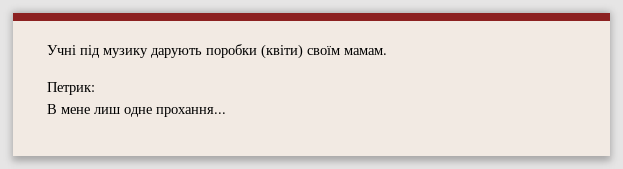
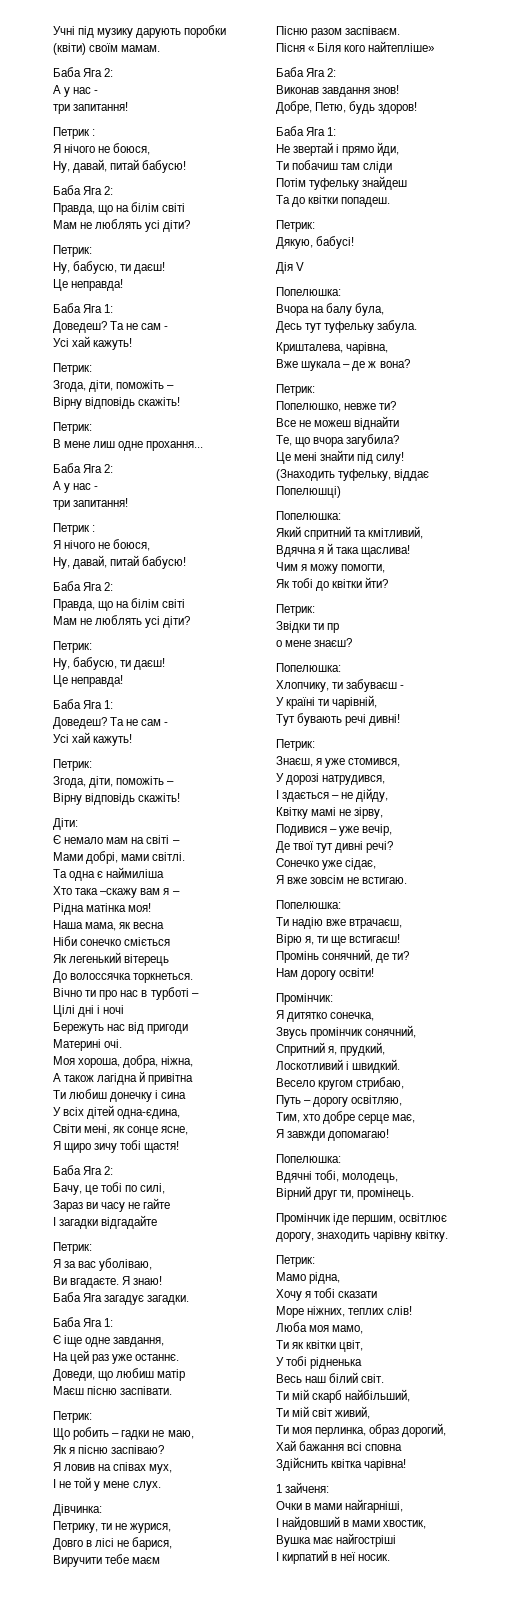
(387, 51) none -> [53,67,114,77] [53,85,99,97] [53,102,129,114] [53,127,96,139] [53,143,151,155] [53,159,187,173] [53,185,114,195] [53,202,186,215] [53,219,191,232] [53,245,92,257] [53,261,166,274] [53,279,124,291] [53,303,114,313] [53,321,169,333] [53,336,133,350] [53,363,92,375] [53,380,175,392] [53,397,181,409] // Баба Яга 2: // А у нас - // три запитання! // Петрик : // Я нічого не боюся, // Ну, давай, питай бабусю! // Баба Яга 2: // Правда, що на білім світі // Мам не люблять усі діти? // Петрик: // Ну, бабусю, ти даєш! // Це неправда! // Баба Яга 1: // Доведеш? Та не сам - // Усі хай кажуть! // Петрик: // Згода, діти, поможіть – // Вірну відповідь скажіть!
(226, 112) none -> [53,463,114,473] [53,481,99,493] [53,498,129,510] [53,523,96,535] [53,539,151,551] [53,555,187,569] [53,581,114,591] [53,598,186,611] [53,615,191,628] [53,641,92,653] [53,657,166,670] [53,675,124,687] [53,699,114,709] [53,717,169,729] [53,732,133,746] [53,759,92,771] [53,776,175,788] [53,793,181,805] [53,818,78,830] [53,835,180,844] [53,851,186,864] [53,867,165,881] [53,886,180,898] [53,903,152,915] [53,920,165,931] [53,936,171,946] [53,952,170,966] [53,971,194,983] [53,987,199,1000] [53,1005,125,1017] [53,1022,189,1034] [53,1039,123,1051] [53,1055,194,1068] [53,1071,194,1085] [53,1089,187,1102] [53,1105,181,1119] [53,1124,189,1136] [53,1140,180,1153] [53,1165,114,1175] [53,1182,166,1195] [53,1198,171,1212] [53,1215,158,1229] [53,1242,92,1254] [53,1258,153,1271] [53,1276,163,1288] [53,1292,190,1305] [53,1317,114,1327] [53,1335,165,1347] [53,1350,180,1364] [53,1368,186,1381] [53,1386,173,1395] [53,1411,92,1423] [53,1427,194,1440] [53,1445,165,1454] [53,1462,173,1474] [53,1477,161,1491] [53,1504,102,1516] [53,1521,172,1533] [53,1537,173,1550] [53,1554,161,1567] [276,26,401,38] [276,41,435,52] [276,67,337,77] [276,85,400,97] [276,101,418,114] [276,126,337,136] [276,142,400,156] [276,160,393,173] [276,176,408,190] [276,195,391,207] [276,220,315,232] [276,236,355,249] [276,262,305,274] [276,287,341,296] [276,303,385,316] [276,320,418,333] [276,342,389,354] [276,359,410,371] [276,384,315,396] [276,401,397,412] [276,416,400,430] [276,434,400,447] [276,450,405,464] [276,469,430,481] [276,486,341,498] [276,511,341,520] [276,526,424,540] [276,543,411,557] [276,562,386,574] [276,577,389,591] [276,604,315,616] [276,621,340,633] [276,638,353,647] [276,663,341,672] [276,679,405,692] [276,695,378,709] [276,713,401,726] [276,739,315,751] [276,756,401,768] [276,773,386,785] [276,788,389,802] [276,807,384,819] [276,824,393,836] [276,841,394,853] [276,858,377,870] [276,875,408,884] [276,900,341,909] [276,917,403,929] [276,934,401,946] [276,949,410,963] [276,968,375,980] [276,993,333,1005] [276,1010,375,1022] [276,1025,417,1039] [276,1042,386,1056] [276,1059,401,1073] [276,1077,405,1090] [276,1095,403,1107] [276,1111,416,1124] [276,1129,390,1141] [276,1154,341,1163] [276,1170,399,1183] [276,1186,415,1200] [276,1213,448,1225] [276,1230,449,1242] [276,1255,315,1267] [276,1272,341,1284] [276,1288,378,1301] [276,1306,413,1318] [276,1322,364,1334] [276,1340,364,1352] [276,1356,363,1369] [276,1372,385,1383] [276,1389,411,1403] [276,1406,371,1419] [276,1423,447,1437] [276,1440,403,1451] [276,1457,407,1471] [276,1482,330,1493] [276,1499,404,1513] [276,1516,427,1530] [276,1533,397,1547] [276,1550,391,1564] // Баба Яга 2: // А у нас - // три запитання! // Петрик : // Я нічого не боюся, // Ну, давай, питай бабусю! // Баба Яга 2: // Правда, що на білім світі // Мам не люблять усі діти? // Петрик: // Ну, бабусю, ти даєш! // Це неправда! // Баба Яга 1: // Доведеш? Та не сам - // Усі хай кажуть! // Петрик: // Згода, діти, поможіть – // Вірну відповідь скажіть! // Діти: // Є немало мам на світі – // Мами добрі, мами світлі. // Та одна є наймиліша // Хто така –скажу вам я – // Рідна матінка моя! // Наша мама, як весна // Ніби сонечко сміється // Як легенький вітерець // До волоссячка торкнеться. // Вічно ти про нас в турботі – // Цілі дні і ночі // Бережуть нас від пригоди // Материні очі. // Моя хороша, добра, ніжна, // А також лагідна й привітна // Ти любиш донечку і сина // У всіх дітей одна-єдина, // Світи мені, як сонце ясне, // Я щиро зичу тобі щастя! // Баба Яга 2: // Бачу, це тобі по силі, // Зараз ви часу не гайте // І загадки відгадайте // Петрик: // Я за вас уболіваю, // Ви вгадаєте. Я знаю! // Баба Яга загадує загадки. // Баба Яга 1: // Є іще одне завдання, // На цей раз уже останнє. // Доведи, що любиш матір // Маєш пісню заспівати. // Петрик: // Що робить – гадки не маю, // Як я пісню заспіваю? // Я ловив на співах мух, // І не той у мене слух. // Дівчинка: // Петрику, ти не журися, // Довго в лісі не барися, // Виручити тебе маєм // Пісню разом заспіваєм. // Пісня « Біля кого найтепліше» // Баба Яга 2: // Виконав завдання знов! // Добре, Петю, будь здоров! // Баба Яга 1: // Не звертай і прямо йди, // Ти побачиш там сліди // Потім туфельку знайдеш // Та до квітки попадеш. // Петрик: // Дякую, бабусі! // Дія V // Попелюшка: // Вчора на балу була, // Десь тут туфельку забула. // Кришталева, чарівна, // Вже шукала – де ж вона? // Петрик: // Попелюшко, невже ти? // Все не можеш віднайти // Те, що вчора загубила? // Це мені знайти під силу! // (Знаходить туфельку, віддає Попелюшці) // Попелюшка: // Який спритний та кмітливий, // Вдячна я й така щаслива! // Чим я можу помогти, // Як тобі до квітки йти? // Петрик: // Звідки ти пр // о мене знаєш? // Попелюшка: // Хлопчику, ти забуваєш - // У країні ти чарівній, // Тут бувають речі дивні! // Петрик: // Знаєш, я уже стомився, // У дорозі натрудився, // І здається – не дійду, // Квітку мамі не зірву, // Подивися – уже вечір, // Де твої тут дивні речі? // Сонечко уже сідає, // Я вже зовсім не встигаю. // Попелюшка: // Ти надію вже втрачаєш, // Вірю я, ти ще встигаєш! // Промінь сонячний, де ти? // Нам дорогу освіти! // Промінчик: // Я дитятко сонечка, // Звусь промінчик сонячний, // Спритний я, прудкий, // Лоскотливий і швидкий. // Весело кругом стрибаю, // Путь – дорогу освітляю, // Тим, хто добре серце має, // Я завжди допомагаю! // Попелюшка: // Вдячні тобі, молодець, // Вірний друг ти, промінець. // Промінчик іде першим, освітлює дорогу, знаходить чарівну квітку. // Петрик: // Мамо рідна, // Хочу я тобі сказати // Море ніжних, теплих слів! // Люба моя мамо, // Ти як квітки цвіт, // У тобі рідненька // Весь наш білий світ. // Ти мій скарб найбільший, // Ти мій світ живий, // Ти моя перлинка, образ дорогий, // Хай бажання всі сповна // Здійснить квітка чарівна! // 1 зайченя: // Очки в мами найгарніші, // І найдовший в мами хвостик, // Вушка має найгостріші // І кирпатий в неї носик.

